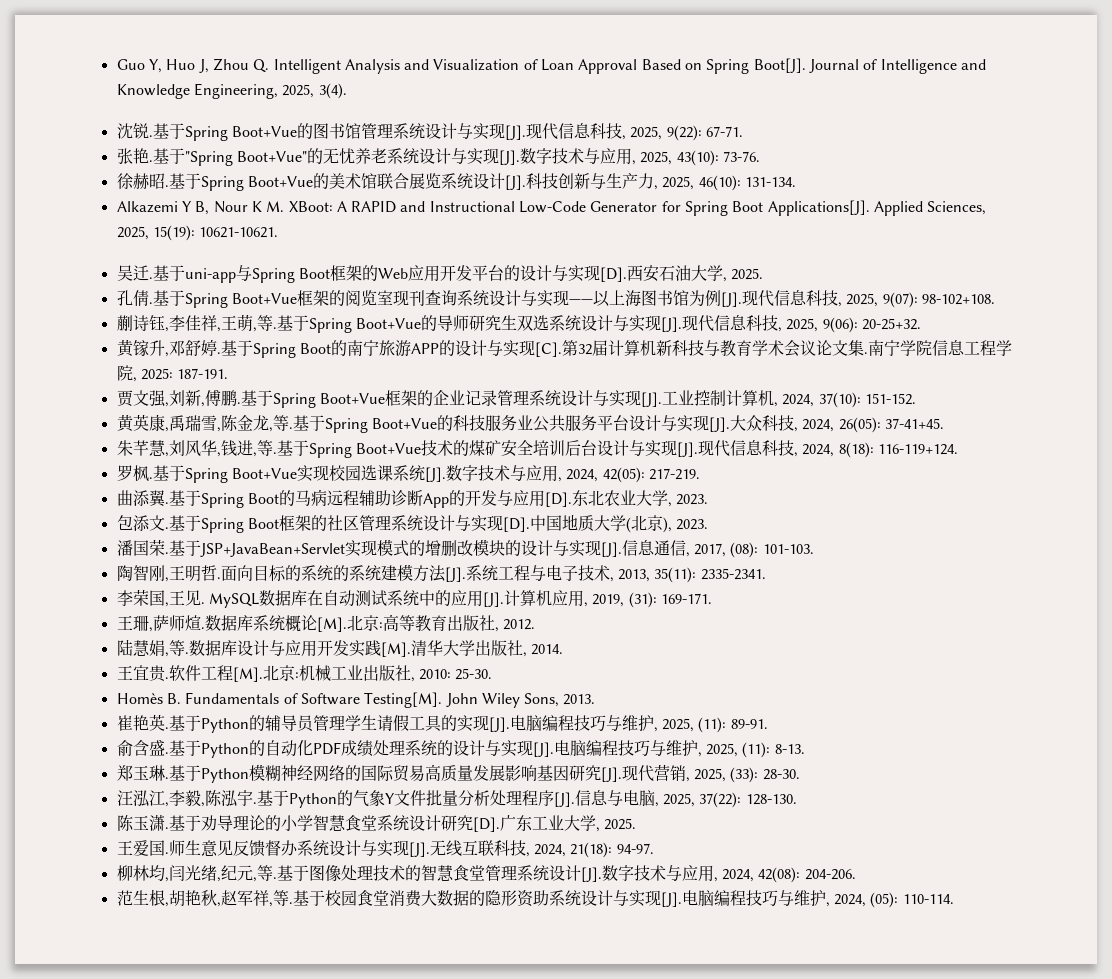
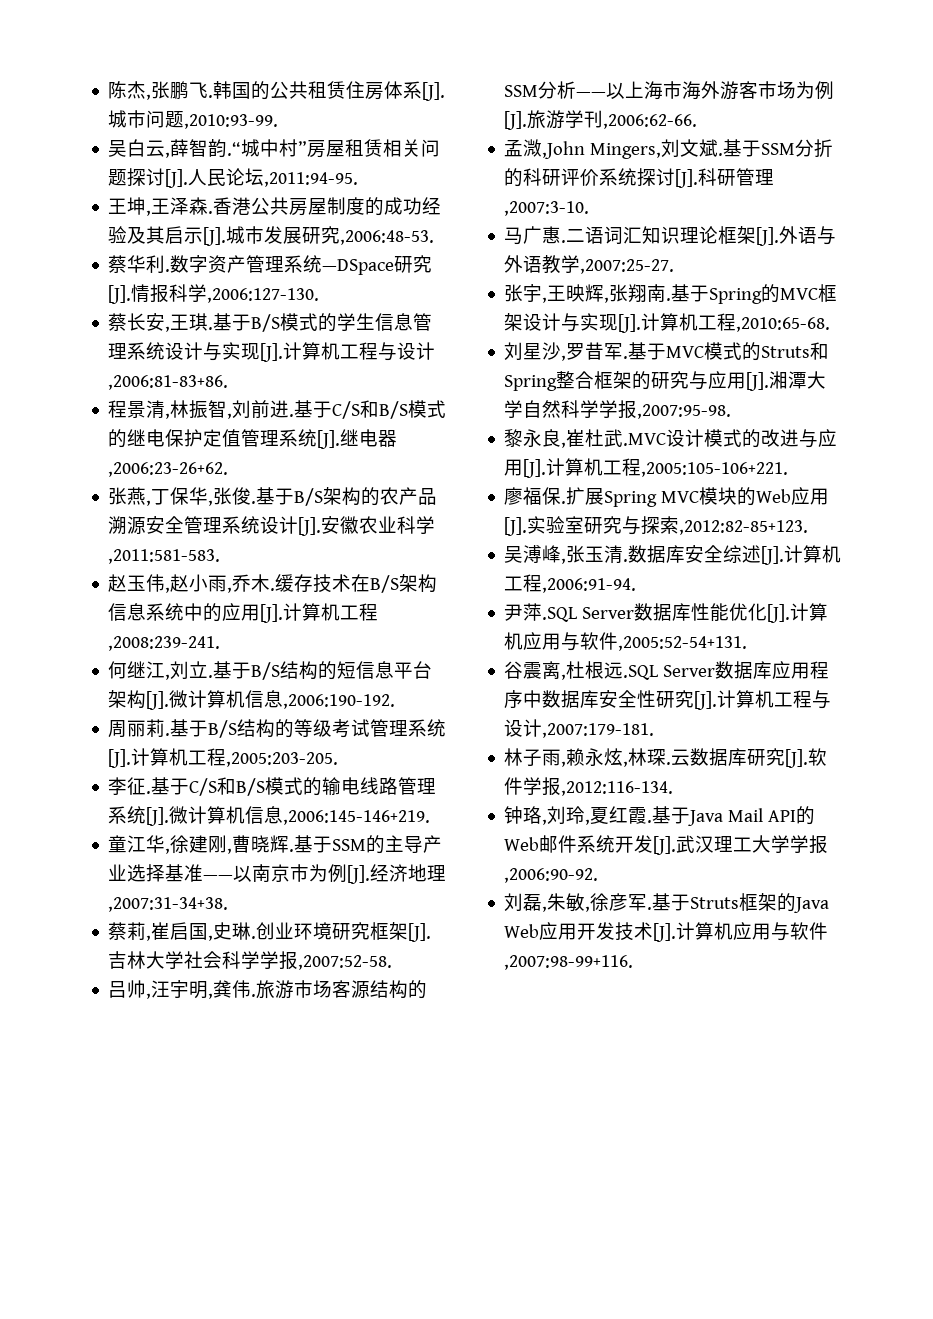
[116,58,987,74] [116,83,347,99] [116,123,743,141] [116,148,760,166] [116,173,796,191] [116,200,987,216] [116,225,279,241] [116,265,764,283] [116,290,995,308] [116,314,921,333] [116,339,1012,358] [116,365,229,382] [116,390,916,408] [116,414,944,433] [116,440,958,458] [116,465,700,483] [116,489,709,508] [116,514,709,533] [116,539,814,558] [116,564,766,583] [116,589,387,608] Guo Y, Huo J, Zhou Q. Intelligent Analysis and Visualization of Loan Approval Based on Spring Boot[J]. Journal of Intelligence and Knowledge Engineering, 2025, 3(4). // 沈锐.基于Spring Boot+Vue的图书馆管理系统设计与实现[J].现代信息科技, 2025, 9(22): 67-71. // 张艳.基于"Spring Boot+Vue"的无忧养老系统设计与实现[J].数字技术与应用, 2025, 43(10): 73-76. // 徐赫昭.基于Spring Boot+Vue的美术馆联合展览系统设计[J].科技创新与生产力, 2025, 46(10): 131-134. // Alkazemi Y B, Nour K M. XBoot: A RAPID and Instructional Low-Code Generator for Spring Boot Applications[J]. Applied Sciences, 2025, 15(19): 10621-10621. // 吴迁.基于uni-app与Spring Boot框架的Web应用开发平台的设计与实现[D].西安石油大学, 2025. // 孔倩.基于Spring Boot+Vue框架的阅览室现刊查询系统设计与实现——以上海图书馆为例[J].现代信息科技, 2025, 9(07): 98-102+108. // 蒯诗钰,李佳祥,王萌,等.基于Spring Boot+Vue的导师研究生双选系统设计与实现[J].现代信息科技, 2025, 9(06): 20-25+32. // 黄镓升,邓舒婷.基于Spring Boot的南宁旅游APP的设计与实现[C].第32届计算机新科技与教育学术会议论文集.南宁学院信息工程学院, 2025: 187-191. // 贾文强,刘新,傅鹏.基于Spring Boot+Vue框架的企业记录管理系统设计与实现[J].工业控制计算机, 2024, 37(10): 151-152. // 黄英康,禹瑞雪,陈金龙,等.基于Spring Boot+Vue的科技服务业公共服务平台设计与实现[J].大众科技, 2024, 26(05): 37-41+45. // 朱芊慧,刘风华,钱进,等.基于Spring Boot+Vue技术的煤矿安全培训后台设计与实现[J].现代信息科技, 2024, 8(18): 116-119+124. // 罗枫.基于Spring Boot+Vue实现校园选课系统[J].数字技术与应用, 2024, 42(05): 217-219. // 曲添翼.基于Spring Boot的马病远程辅助诊断App的开发与应用[D].东北农业大学, 2023. // 包添文.基于Spring Boot框架的社区管理系统设计与实现[D].中国地质大学(北京), 2023. // 潘国荣.基于JSP+JavaBean+Servlet实现模式的增删改模块的设计与实现[J].信息通信, 2017, (08): 101-103. // 陶智刚,王明哲.面向目标的系统的系统建模方法[J].系统工程与电子技术, 2013, 35(11): 2335-2341. // 李荣国,王见. MySQL数据库在自动测试 -> [108,81,446,101] [108,110,279,129] [108,139,441,158] [108,168,359,188] [108,197,442,216] [108,226,435,246] [108,255,433,275] [108,284,320,304] [108,313,433,332] [108,342,436,362] [108,375,229,390] [108,400,447,419] [108,429,398,449] [108,462,229,477] [108,487,438,506] [108,516,436,536] [108,549,221,564] [108,574,438,593] [108,603,147,621] 陈杰,张鹏飞.韩国的公共租赁住房体系[J].城市问题,2010:93-99. // 吴白云,薛智韵.“城中村”房屋租赁相关问题探讨[J].人民论坛,2011:94-95. // 王坤,王泽森.香港公共房屋制度的成功经验及其启示[J].城市发展研究,2006:48-53. // 蔡华利.数字资产管理系统—DSpace研究[J].情报科学,2006:127-130. // 蔡长安,王琪.基于B/S模式的学生信息管理系统设计与实现[J].计算机工程与设计,2006:81-83+86. // 程景清,林振智,刘前进.基于C/S和B/S模式的继电保护定值管理系统[J].继电器,2006:23-26+62. // 张燕,丁保华,张俊.基于B/S架构的农产品溯源安全管理系统设计[J].安徽农业科学,2011:581-583. // 赵玉伟,赵小雨,乔木.缓存技术在B/S架构信息
[551,590,712,608] [116,614,535,632] [116,639,563,657] [116,665,493,682] [116,692,596,708] [116,714,768,733] [116,740,805,758] [116,764,800,783] [116,790,797,808] [116,814,636,832] [116,840,654,858] [116,865,856,883] [116,889,954,908] 应用, 2019, (31): 169-171. // 王珊,萨师煊.数据库系统概论[M].北京:高等教育出版社, 2012. // 陆慧娟,等.数据库设计与应用开发实践[M].清华大学出版社, 2014. // 王宜贵.软件工程[M].北京:机械工业出版社, 2010: 25-30. // Homès B. Fundamentals of Software Testing[M]. John Wiley Sons, 2013. // 崔艳英.基于Python的辅导员管理学生请假工具的实现[J].电脑编程技巧与维护, 2025, (11): 89-91. // 俞含盛.基于Python的自动化PDF成绩处理系统的设计与实现[J].电脑编程技巧与维护, 2025, (11): 8-13. // 郑玉琳.基于Python模糊神经网络的国际贸易高质量发展影响基因研究[J].现代营销, 2025, (33): 28-30. // 汪泓江,李毅,陈泓宇.基于Python的气象Y文件批量分析处理程序[J].信息与电脑, 2025, 37(22): 128-130. // 陈玉潇.基于劝导理论的小学智慧食堂系统设计研究[D].广东工业大学, 2025. // 王爱国.师生意见反馈督办系统设计与实现[J].无线互联科技, 2024, 21(18): 94-97. // 柳林均,闫光绪,纪元,等.基于图像处理技术的智慧食堂管理系统设计[J].数字技术与应用, 2024, 42(08): 204-206. // 范生根,胡艳秋,赵军祥,等.基于校园食堂消费大数据的隐形资助系统设计与实现[J].电脑编程技巧与维护, 2024, (05): 110-114. -> [340,603,379,621] [108,636,221,651] [108,661,433,680] [108,690,396,710] [108,719,447,738] [108,748,339,768] [108,777,437,796] [108,806,431,826] [108,835,443,854] [108,864,447,884] [108,897,229,912] [108,922,432,942] [108,951,393,970] [108,980,428,999] [504,81,835,100] [504,110,698,130] [504,139,834,159] [504,168,775,188] [504,201,590,216] [504,226,837,246] [504,255,675,274] [504,284,838,304] [504,313,831,333] [504,342,830,361] [504,371,827,391] [504,400,732,419] [504,429,838,448] [504,458,789,478] [504,487,830,507] [504,516,809,536] [504,545,842,565] [504,574,637,593] [504,603,829,623] [504,632,748,651] [504,661,830,680] [504,690,832,710] [504,719,655,738] [504,748,828,768] [504,777,674,796] [504,806,816,826] [504,835,829,855] [504,868,599,883] [504,893,830,913] [504,922,829,942] [504,955,634,970] 工程,2008:239-241. // 何继江,刘立.基于B/S结构的短信息平台架构[J].微计算机信息,2006:190-192. // 周丽莉.基于B/S结构的等级考试管理系统[J].计算机工程,2005:203-205. // 李征.基于C/S和B/S模式的输电线路管理系统[J].微计算机信息,2006:145-146+219. // 童江华,徐建刚,曹晓辉.基于SSM的主导产业选择基准——以南京市为例[J].经济地理,2007:31-34+38. // 蔡莉,崔启国,史琳.创业环境研究框架[J].吉林大学社会科学学报,2007:52-58. // 吕帅,汪宇明,龚伟.旅游市场客源结构的SSM分析——以上海市海外游客市场为例[J].旅游学刊,2006:62-66. // 孟溦,John Mingers,刘文斌.基于SSM分折的科研评价系统探讨[J].科研管理,2007:3-10. // 马广惠.二语词汇知识理论框架[J].外语与外语教学,2007:25-27. // 张宇,王映辉,张翔南.基于Spring的MVC框架设计与实现[J].计算机工程,2010:65-68. // 刘星沙,罗昔军.基于MVC模式的Struts和Spring整合框架的研究与应用[J].湘潭大学自然科学学报,2007:95-98. // 黎永良,崔杜武.MVC设计模式的改进与应用[J].计算机工程,2005:105-106+221. // 廖福保.扩展Spring MVC模块的Web应用[J].实验室研究与探索,2012:82-85+123. // 吴溥峰,张玉清.数据库安全综述[J].计算机工程,2006:91-94. // 尹萍.SQL Server数据库性能优化[J].计算机应用与软件,2005:52-54+131. // 谷震离,杜根远.SQL Server数据库应用程序中数据库安全性研究[J].计算机工程与设计,2007:179-181. // 林子雨,赖永炫,林琛.云数据库研究[J].软件学报,2012:116-134. // 钟珞,刘玲,夏红霞.基于Java Mail API的Web邮件系统开发[J].武汉理工大学学报,2006:90-92. // 刘磊,朱敏,徐彦军.基于Struts框架的Java Web应用开发技术[J].计算机应用与软件,2007:98-99+116.

